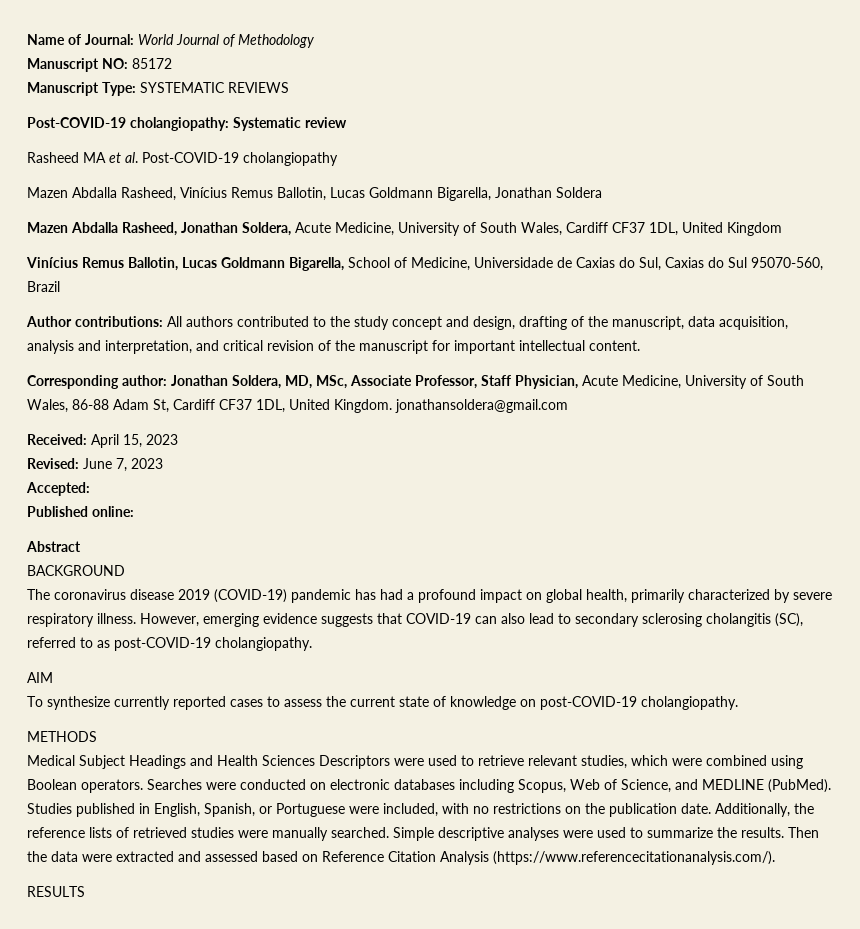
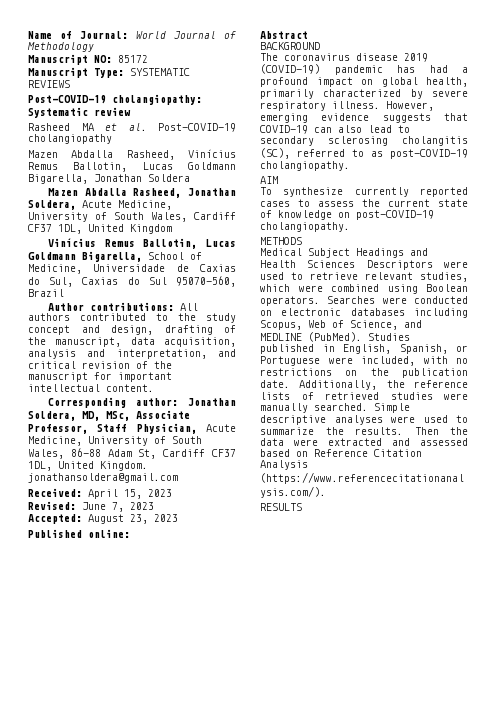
(90, 489) none -> [88,514,178,524] August 23, 2023

